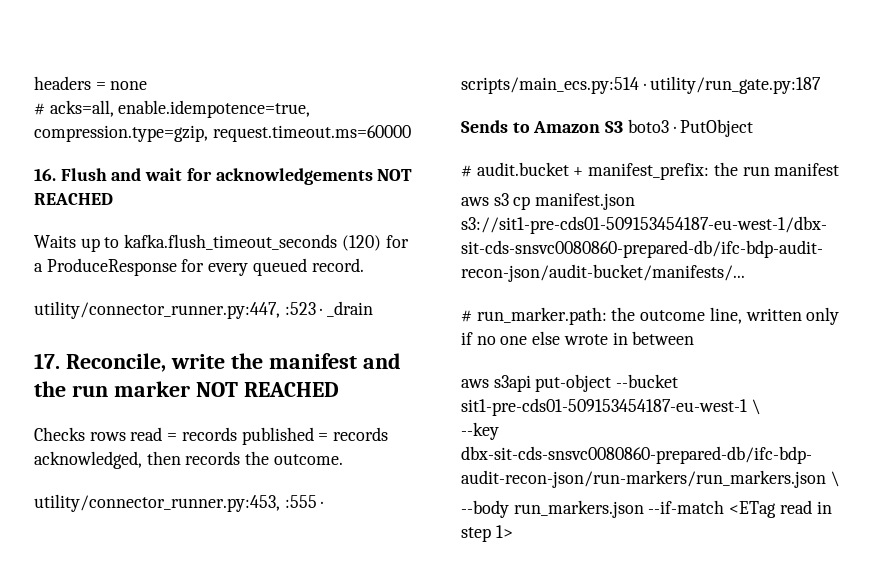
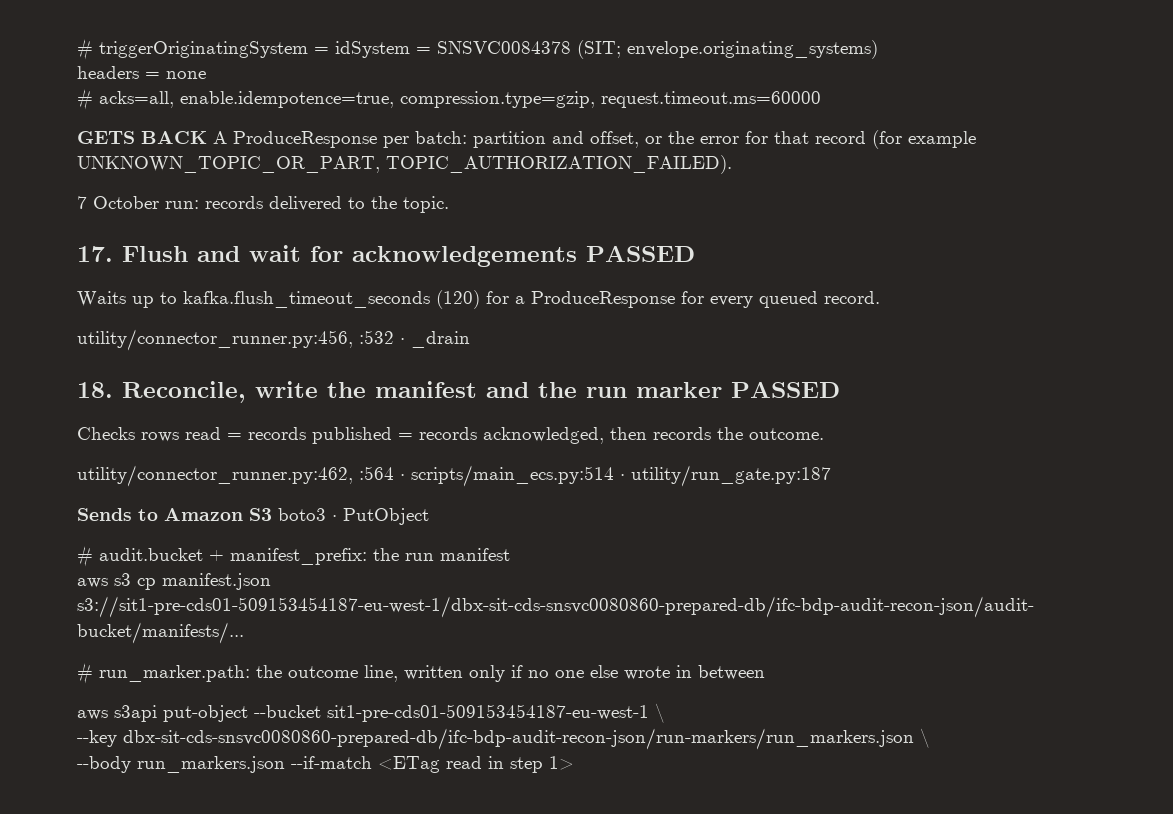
(34, 83) none -> [77,39,878,60] # triggerOriginatingSystem = idSystem = SNSVC0084378 (SIT; envelope.originating_systems) //
[34,168,56,181] 16. -> [77,130,976,149] [77,155,732,174] [77,196,449,213] [77,246,113,262] GETS BACK A ProduceResponse per batch: partition and offset, or the error for that record (for example UNKNOWN_TOPIC_OR_PART, TOPIC_AUTHORIZATION_FAILED). // 7 October run: records delivered to the topic. // 17.
[377,169,413,181] [34,193,113,205] NOT REACHED -> [586,245,695,262] PASSED
[34,301,316,319] utility/connector_runner.py:447, :523 -> [77,329,394,351] utility/connector_runner.py:456, :532
[34,353,60,369] 17. -> [77,382,113,398] 18.
[195,382,339,397] NOT REACHED -> [731,381,840,398] PASSED
[34,494,317,512] utility/connector_runner.py:453, :555 -> [77,465,394,487] utility/connector_runner.py:462, :564

